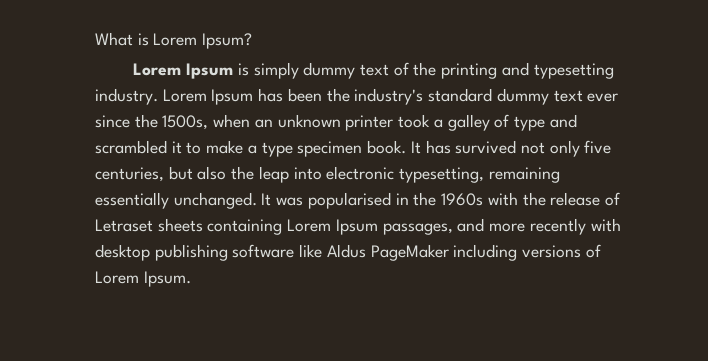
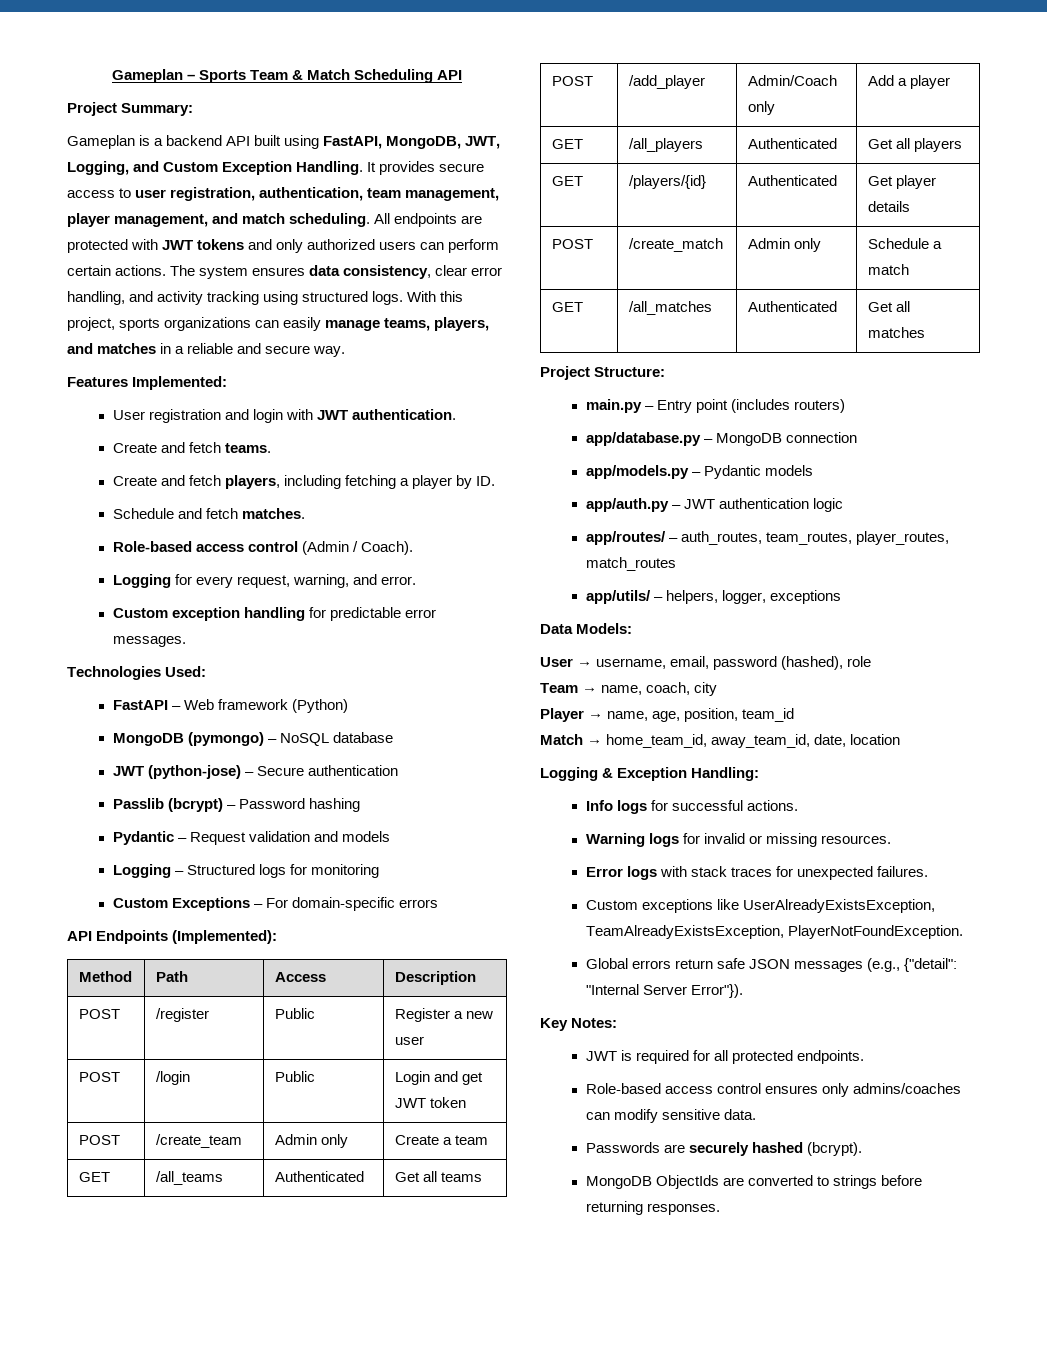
[95,32,253,49] [133,62,614,79] [95,88,619,105] [95,114,577,131] [95,140,612,157] [95,166,560,183] [95,192,620,209] [95,218,621,235] [95,244,601,261] [95,271,191,287] What is Lorem Ipsum? // Lorem Ipsum is simply dummy text of the printing and typesetting industry. Lorem Ipsum has been the industry's standard dummy text ever since the 1500s, when an unknown printer took a galley of type and scrambled it to make a type specimen book. It has survived not only five centuries, but also the leap into electronic typesetting, remaining essentially unchanged. It was popularised in the 1960s with the release of Letraset sheets containing Lorem Ipsum passages, and more recently with desktop publishing software like Aldus PageMaker including versions of Lorem Ipsum. -> [111,69,463,83] [67,102,194,116] [67,135,501,149] [67,161,485,175] [67,187,500,201] [67,213,483,227] [67,239,500,253] [67,265,503,279] [67,291,464,305] [67,317,490,331] [67,343,346,357] [67,376,228,390] [112,409,457,423] [112,442,271,453] [112,475,496,489] [112,508,305,519] [112,541,414,555] [112,574,417,588] [112,607,437,621] [112,636,186,647] [67,666,207,680] [112,699,349,713] [112,732,394,746] [112,765,399,779] [112,798,361,812] [112,831,391,845] [112,864,380,878] [112,897,439,911] [67,930,278,944] [78,971,132,982] [155,971,188,982] [274,972,326,982] [394,971,476,985] [78,1009,120,1019] [155,1008,209,1022] [274,1008,315,1019] [394,1008,493,1022] [394,1036,424,1045] [78,1072,120,1082] [155,1071,190,1085] [274,1071,315,1082] [394,1071,483,1085] [394,1097,466,1108] [78,1135,120,1145] [155,1134,242,1148] [274,1134,348,1148] [394,1135,488,1145] [78,1172,110,1182] [155,1171,223,1185] [274,1171,364,1182] [394,1171,482,1182] [551,76,593,86] [628,75,705,89] [747,75,837,86] [747,101,775,115] [867,75,950,89] [551,139,583,149] [628,138,703,152] [747,138,837,149] [867,138,962,152] [551,176,583,186] [628,175,706,189] [747,175,837,186] [867,175,936,189] [867,201,910,212] [551,239,593,249] [628,238,723,252] [747,238,821,252] [867,238,942,249] [867,264,909,275] [551,302,583,312] [628,301,712,315] [747,301,837,312] [867,301,910,312] [867,327,925,338] [540,366,666,380] [585,399,846,413] [585,432,857,446] [585,465,813,479] [585,498,844,512] [585,531,950,545] [585,557,676,571] [585,590,842,604] [540,623,633,634] [540,656,872,670] [540,682,718,696] [540,708,795,722] [540,734,901,748] [540,767,760,781] [585,800,799,814] [585,833,892,847] [585,866,929,880] [585,899,935,913] [585,925,963,939] [585,958,958,972] [585,984,743,998] [540,1018,618,1031] [585,1050,865,1064] [585,1083,962,1097] [585,1109,756,1123] [585,1142,863,1156] [585,1175,923,1189] [585,1201,720,1215] Gameplan – Sports Team & Match Scheduling API // Project Summary: // Gameplan is a backend API built using FastAPI, MongoDB, JWT, Logging, and Custom Exception Handling. It provides secure access to user registration, authentication, team management, player management, and match scheduling. All endpoints are protected with JWT tokens and only authorized users can perform certain actions. The system ensures data consistency, clear error handling, and activity tracking using structured logs. With this project, sports organizations can easily manage teams, players, and matches in a reliable and secure way. // Features Implemented: // User registration and login with JWT authentication. // Create and fetch teams. // Create and fetch players, including fetching a player by ID. // Schedule and fetch matches. // Role-based access control (Admin / Coach). // Logging for every request, warning, and error. // Custom exception handling for predictable error messages. // Technologies Used: // FastAPI – Web framework (Python) // MongoDB (pymongo) – NoSQL database // JWT (python-jose) – Secure authentication // Passlib (bcrypt) – Password hashing // Pydantic – Request validation and models // Logging – Structured logs for monitoring // Custom Exceptions – For domain-specific errors // API Endpoints (Implemented): // Method | Path | Access | Description // POST | /register | Public | Register a new user // POST | /login | Public | Login and get JWT token // POST | /create_team | Admin only | Create a team // GET | /all_teams | Authenticated | Get all teams // POST | /add_player | Admin/Coach only | Add a player // GET | /all_players | Authenticated | Get all players // GET | /players/{id} | Authenticated | Get player details // POST | /create_match | Admin only | Schedule a match // GET | /all_matches | Authenticated | Get all matches // Project Structure: // main.py – Entry point (includes routers) // app/database.py – MongoDB connection // app/models.py – Pydantic models // app/auth.py – JWT authentication logic // app/routes/ – auth_routes, team_routes, player_routes, match_routes // app/utils/ – helpers, logger, exceptions // Data Models: // User → username, email, password (hashed), role // Team → name, coach, city // Player → name, age, position, team_id // Match → home_team_id, away_team_id, date, location // Logging & Exception Handling: // Info logs for successful actions. // Warning logs for invalid or missing resources. // Error logs with stack traces for unexpected failures. // Custom exceptions like UserAlreadyExistsException, TeamAlreadyExistsException, PlayerNotFoundException. // Global errors return safe JSON messages (e.g., {"detail": "Internal Server Error"}). // Key Notes: // JWT is required for all protected endpoints. // Role-based access control ensures only admins/coaches can modify sensitive data. // Passwords are securely hashed (bcrypt). // MongoDB ObjectIds are converted to strings before returning responses.

